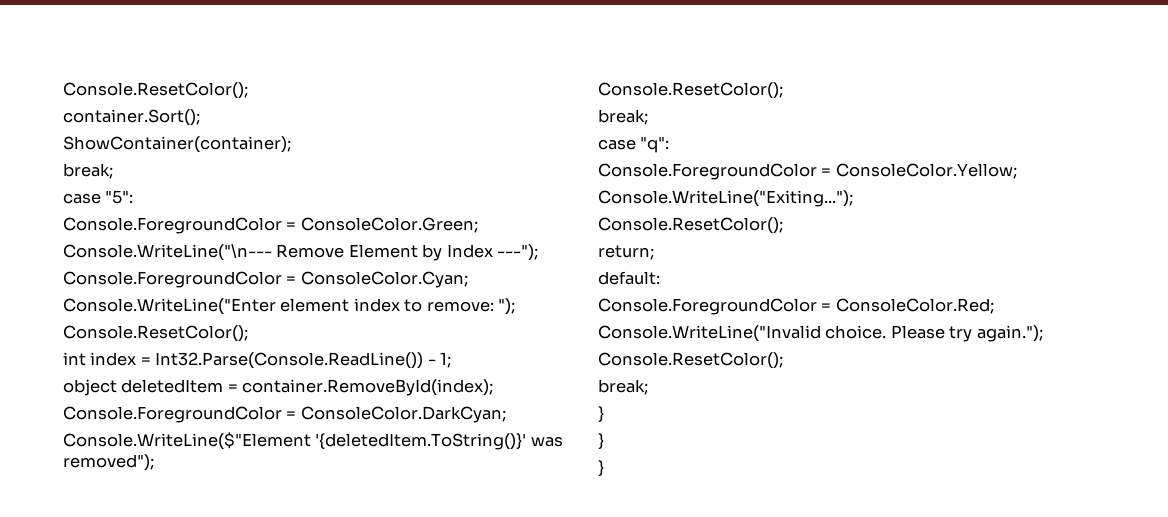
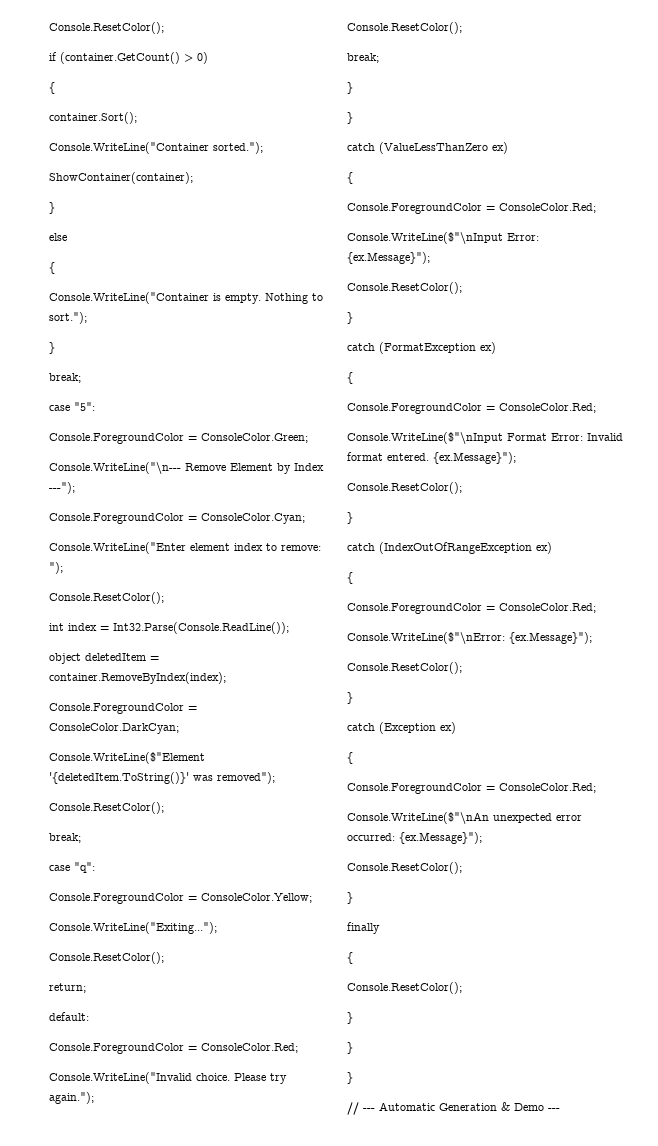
[63,82,248,99] Console.ResetColor(); -> [49,22,164,34] [49,52,208,64] [49,82,55,94] Console.ResetColor(); // if (container.GetCount() > 0) // {
(200, 117) none -> [49,142,263,154] // Console.WriteLine("Container sorted.");
(291, 144) none -> [49,202,55,214] [49,233,67,241] [49,262,55,274] [49,292,323,304] [49,312,87,324] [49,342,55,354] // } // else // { // Console.WriteLine("Container is empty. Nothing to sort."); // }
[155,352,452,369] Int32.Parse(Console.ReadLine()) - 1; -> [113,622,289,634] Int32.Parse(Console.ReadLine());
[242,379,494,396] container.RemoveById(index); -> [49,672,226,684] container.RemoveByIndex(index);
[598,460,604,477] } -> [347,142,508,154] [347,172,353,184] [347,203,596,214] [347,232,539,244] [347,252,430,264] [347,282,462,294] [347,312,353,324] [347,342,496,354] [347,372,353,384] [347,403,596,414] [347,432,623,444] [347,452,516,464] [347,482,462,494] [347,512,353,524] [347,542,552,554] [347,572,353,584] [347,603,596,614] [347,632,592,644] [347,662,462,674] [347,692,353,704] [347,722,456,734] [347,752,353,764] [347,783,596,794] [347,812,582,824] [347,832,482,844] [347,862,462,874] [347,892,353,904] [347,922,380,934] [347,952,353,964] [347,982,462,994] [347,1012,353,1024] [347,1042,353,1054] [347,1072,353,1084] [347,1102,560,1115] catch (ValueLessThanZero ex) // { // Console.ForegroundColor = ConsoleColor.Red; // Console.WriteLine($"\nInput Error: {ex.Message}"); // Console.ResetColor(); // } // catch (FormatException ex) // { // Console.ForegroundColor = ConsoleColor.Red; // Console.WriteLine($"\nInput Format Error: Invalid format entered. {ex.Message}"); // Console.ResetColor(); // } // catch (IndexOutOfRangeException ex) // { // Console.ForegroundColor = ConsoleColor.Red; // Console.WriteLine($"\nError: {ex.Message}"); // Console.ResetColor(); // } // catch (Exception ex) // { // Console.ForegroundColor = ConsoleColor.Red; // Console.WriteLine($"\nAn unexpected error occurred: {ex.Message}"); // Console.ResetColor(); // } // finally // { // Console.ResetColor(); // } // } // } // // --- Automatic Generation & Demo ---

